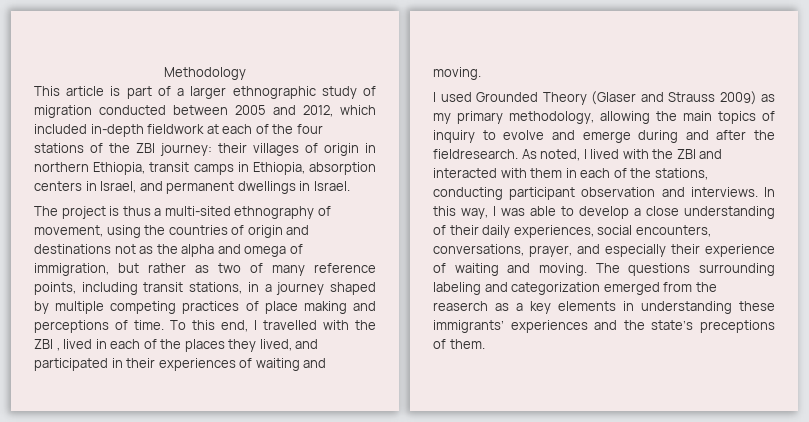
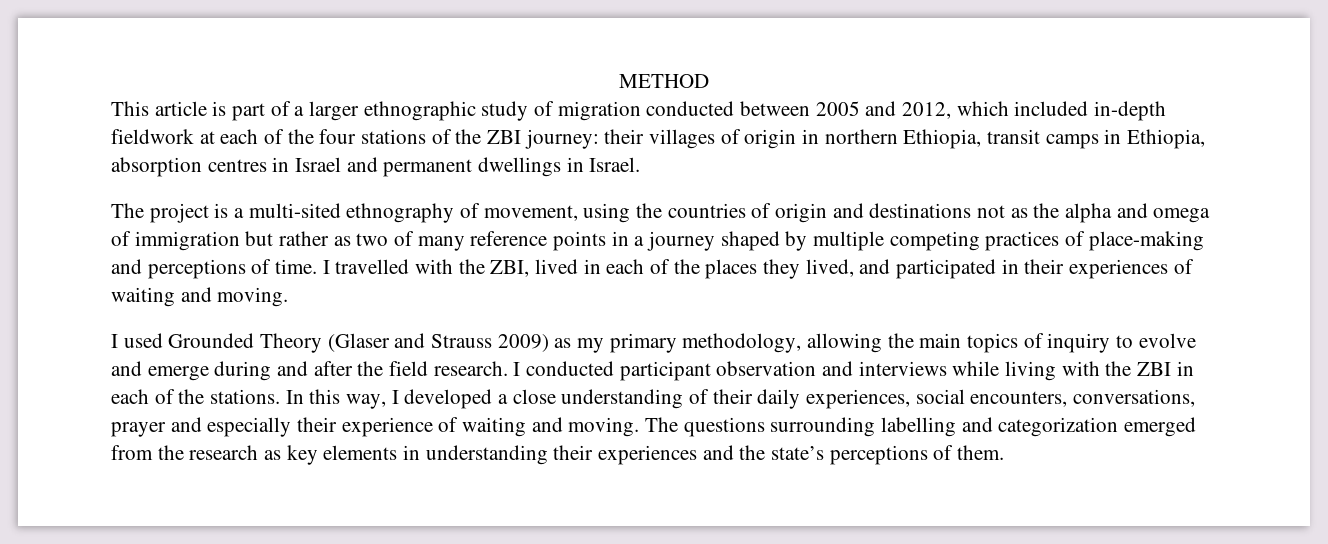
[164,67,246,80] Methodology -> [619,74,709,88] METHOD
[34,181,137,193] centers in Israel, -> [207,157,342,172] centres in Israel
[122,206,151,216] thus -> (229, 210) none
[34,263,109,276] immigration, -> [134,231,240,251] immigration
[34,282,243,295] points, including transit stations, -> [553,231,607,251] points
[264,301,347,314] place making -> [1088,231,1204,251] place-making
[170,320,248,332] To this end, -> (318, 266) none
[34,339,60,351] ZBI , -> [490,260,530,277] ZBI,
[433,149,723,161] [433,168,708,180] [433,187,775,200] [433,206,629,219] fieldresearch. As noted, I lived with the ZBI and interacted with them in each of the stations, conducting participant observation and interviews. In this way, I was able to develop -> [389,361,1194,381] [111,389,493,409] field research. I conducted participant observation and interviews while living with the ZBI in each of the stations. In this way, I developed
[529,245,572,257] prayer, -> [111,422,166,437] prayer
[433,282,481,295] labeling -> [881,417,957,437] labelling
[433,301,523,311] reaserch as a -> [189,445,282,460] research as
[739,301,775,311] [433,320,504,333] these immigrants’ -> [553,445,594,460] their
[700,320,775,333] preceptions -> [829,445,928,465] perceptions

